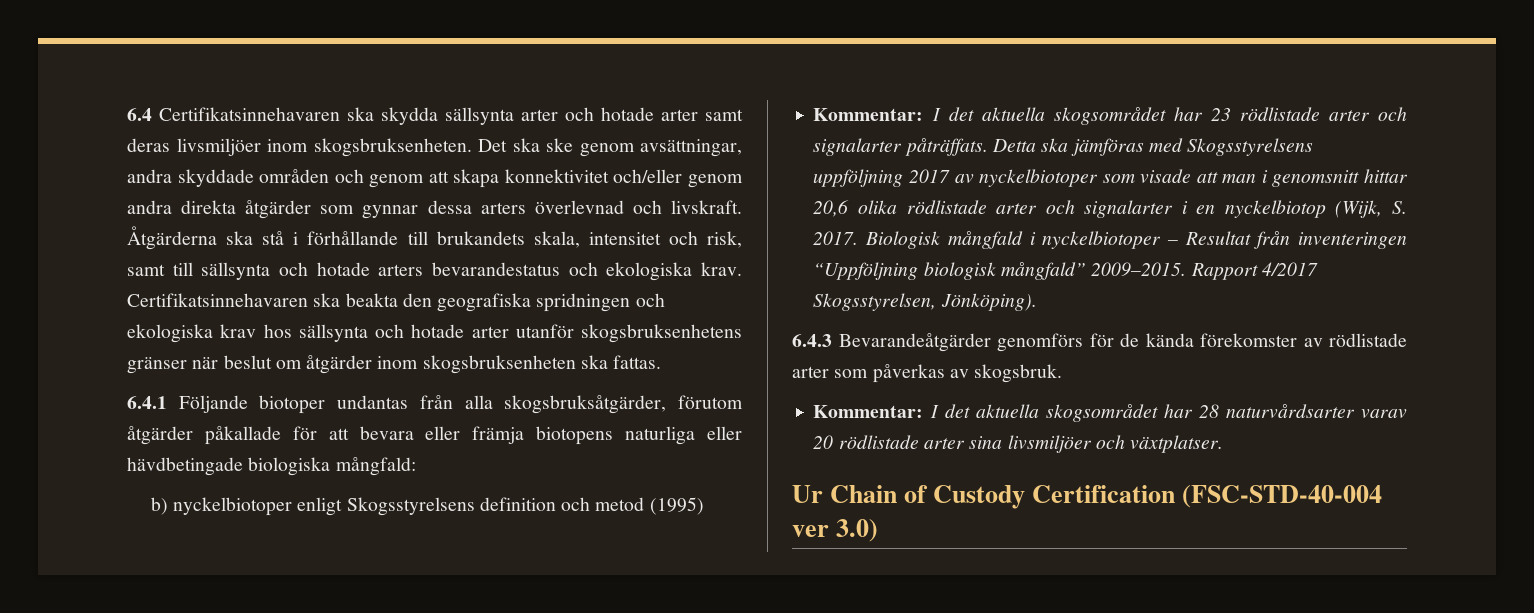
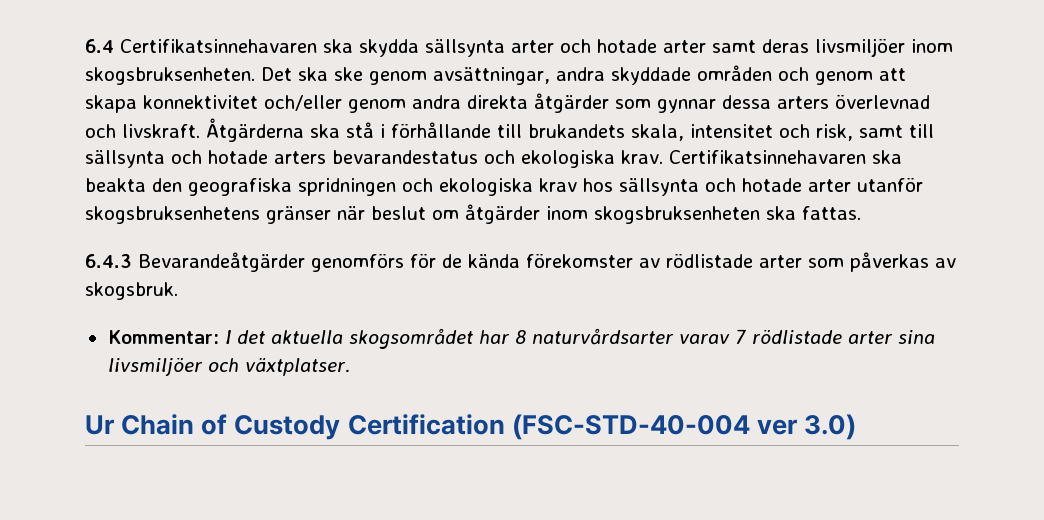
[127,395,743,414] [127,426,743,445] [127,457,416,476] [150,497,704,516] [813,107,1407,125] [813,138,1314,156] [813,169,1408,187] [813,200,1407,218] [813,231,1407,249] [813,262,1318,280] [813,293,1037,311] // 6.4.1 Följande biotoper undantas från alla skogsbruksåtgärder, förutom åtgärder påkallade för att bevara eller främja biotopens naturliga eller hävdbetingade biologiska mångfald: // b) nyckelbiotoper enligt Skogsstyrelsens definition och metod (1995) // Kommentar: I det aktuella skogsområdet har 23 rödlistade arter och signalarter påträffats. Detta ska jämföras med Skogsstyrelsens uppföljning 2017 av nyckelbiotoper som visade att man i genomsnitt hittar 20,6 olika rödlistade arter och signalarter i en nyckelbiotop (Wijk, S. 2017. Biologisk mångfald i nyckelbiotoper – Resultat från inventeringen “Uppföljning biologisk mångfald” 2009–2015. Rapport 4/2017 Skogsstyrelsen, Jönköping). -> (861, 213) none
[1198,404,1219,418] 28 -> [514,330,526,344] 8
[813,435,834,449] 20 -> [734,329,746,344] 7

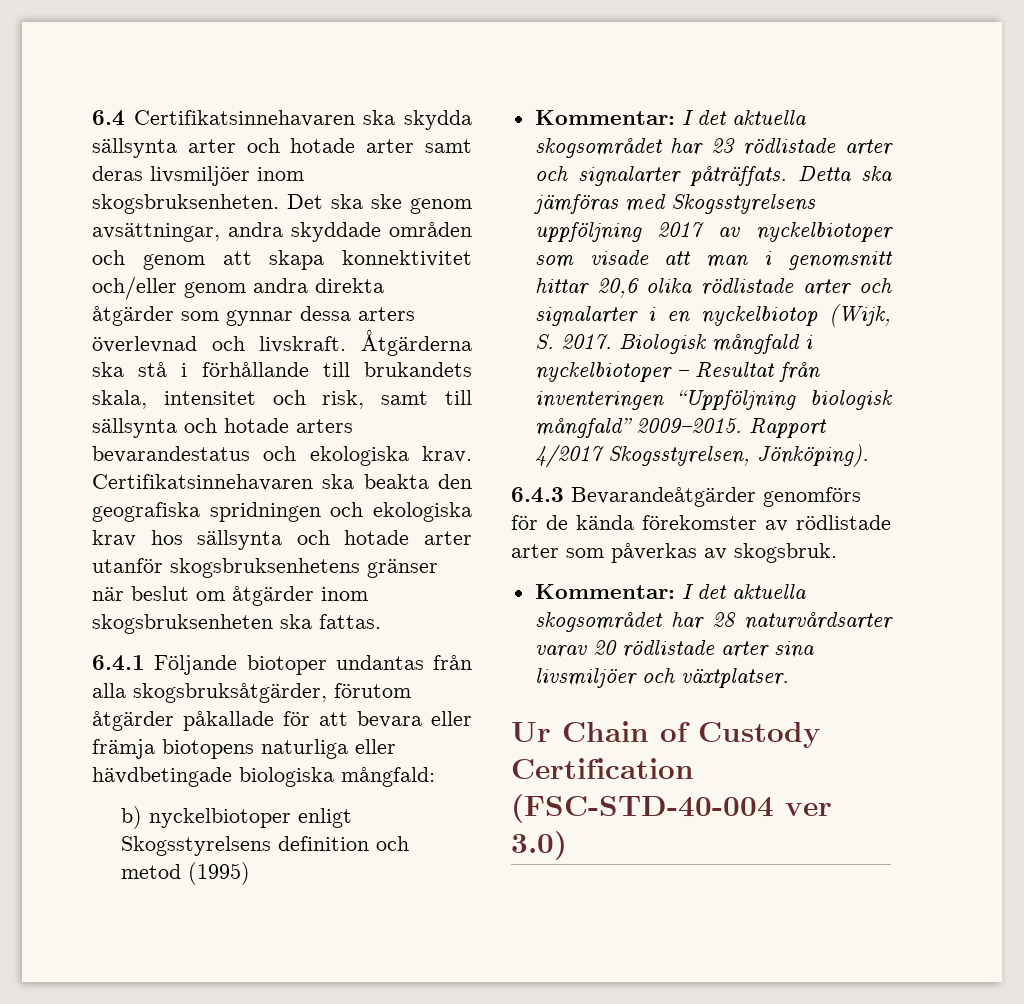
(861, 213) none -> [92,655,472,675] [92,683,411,703] [92,711,472,731] [92,739,396,759] [92,767,435,787] [121,806,353,829] [121,836,410,856] [121,862,251,885] [534,110,806,126] [534,138,893,158] [534,166,892,186] [533,194,816,214] [534,222,893,242] [534,250,893,270] [534,278,892,298] [534,304,891,327] [534,334,813,354] [534,362,820,382] [534,390,893,410] [534,418,827,438] [534,444,869,468] // 6.4.1 Följande biotoper undantas från alla skogsbruksåtgärder, förutom åtgärder påkallade för att bevara eller främja biotopens naturliga eller hävdbetingade biologiska mångfald: // b) nyckelbiotoper enligt Skogsstyrelsens definition och metod (1995) // Kommentar: I det aktuella skogsområdet har 23 rödlistade arter och signalarter påträffats. Detta ska jämföras med Skogsstyrelsens uppföljning 2017 av nyckelbiotoper som visade att man i genomsnitt hittar 20,6 olika rödlistade arter och signalarter i en nyckelbiotop (Wijk, S. 2017. Biologisk mångfald i nyckelbiotoper – Resultat från inventeringen “Uppföljning biologisk mångfald” 2009–2015. Rapport 4/2017 Skogsstyrelsen, Jönköping).
[514,330,526,344] 8 -> [711,612,736,627] 28
[734,329,746,344] 7 -> [592,640,617,655] 20

